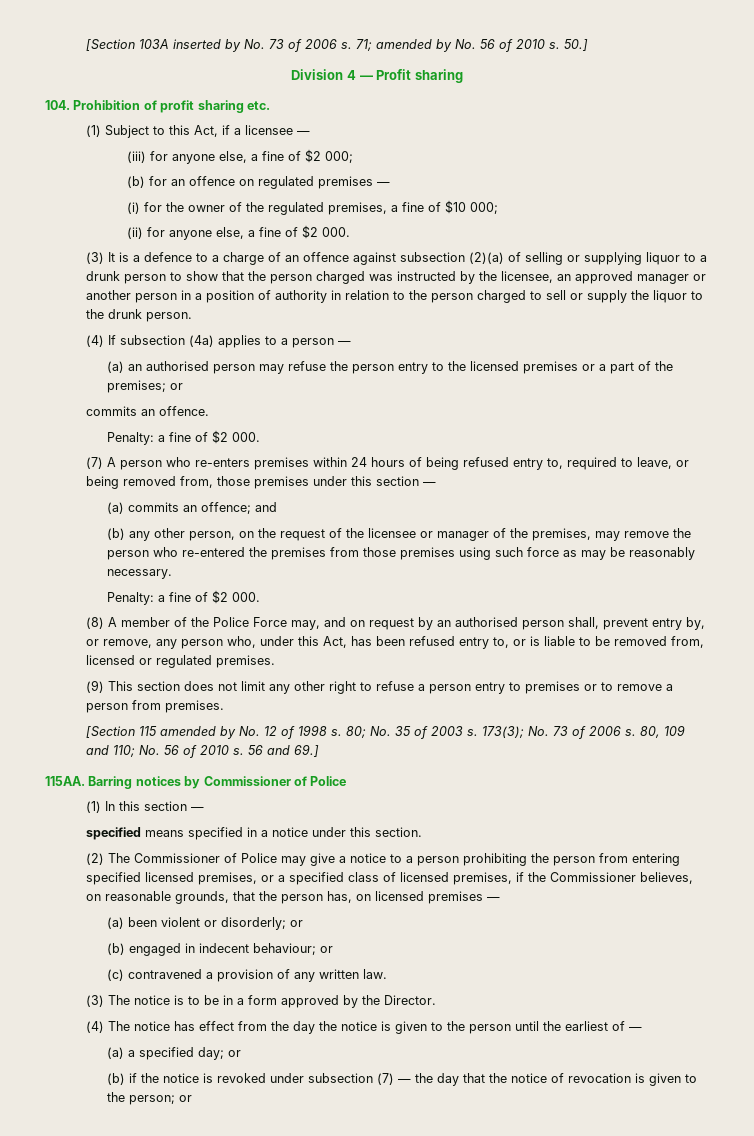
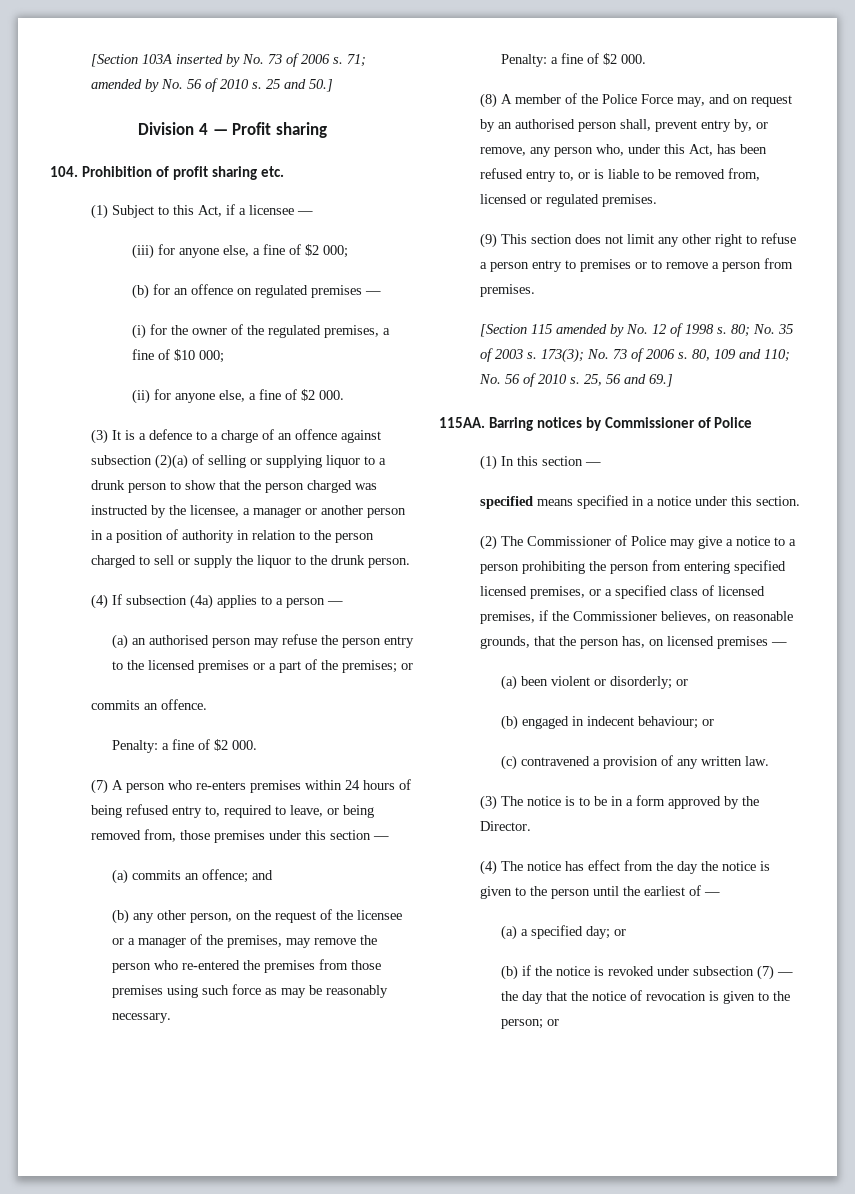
(561, 45) none -> [266,79,307,89] 25 and
[557,271,634,284] an approved -> [243,508,251,515] a
(433, 534) none -> [127,938,135,945] a
(245, 751) none -> [584,374,603,386] 25,

